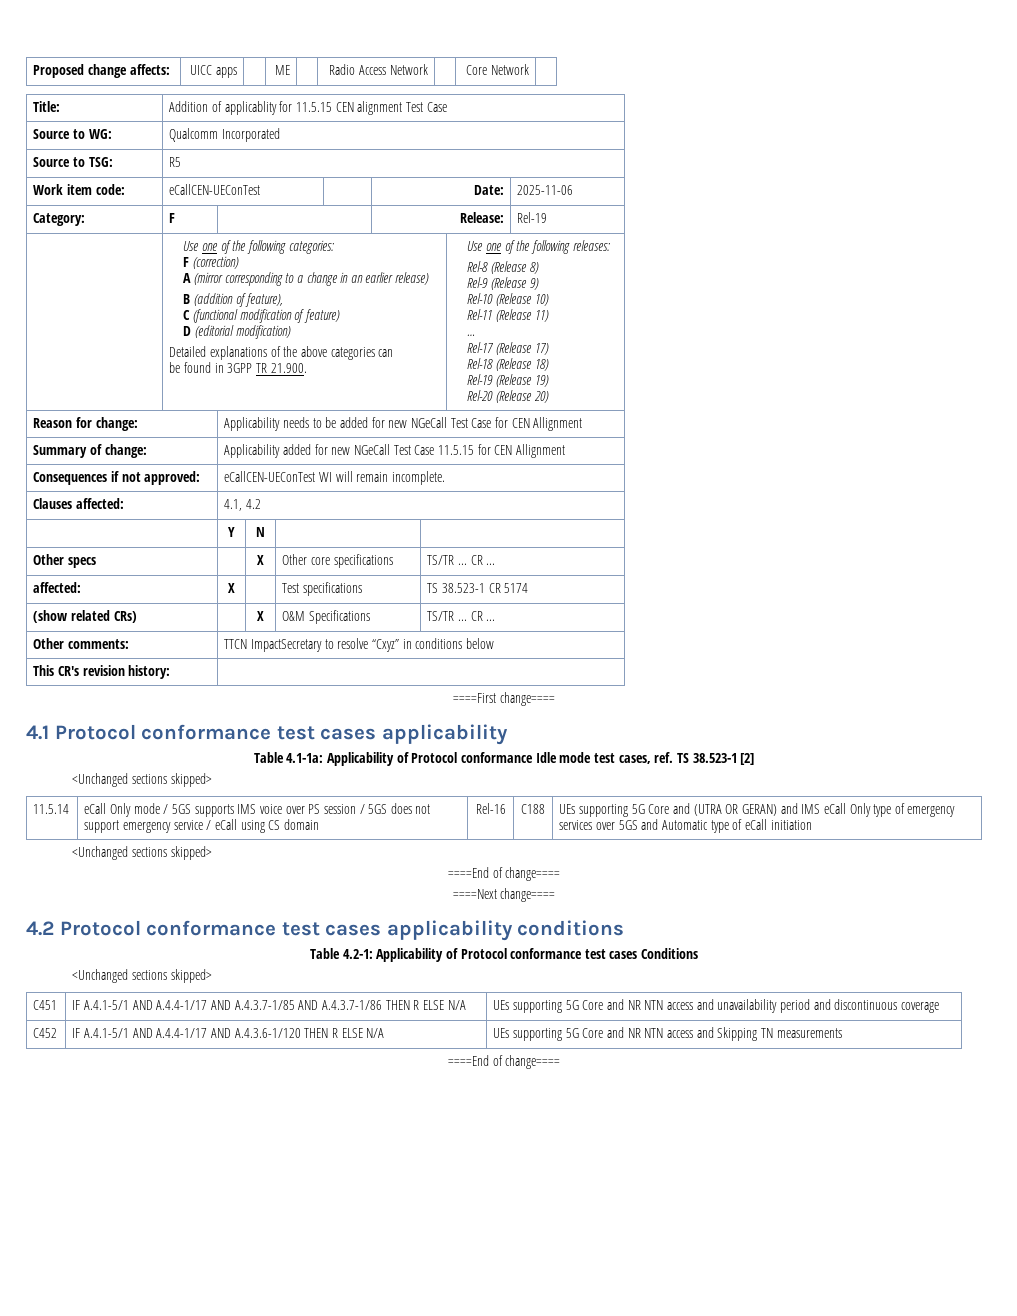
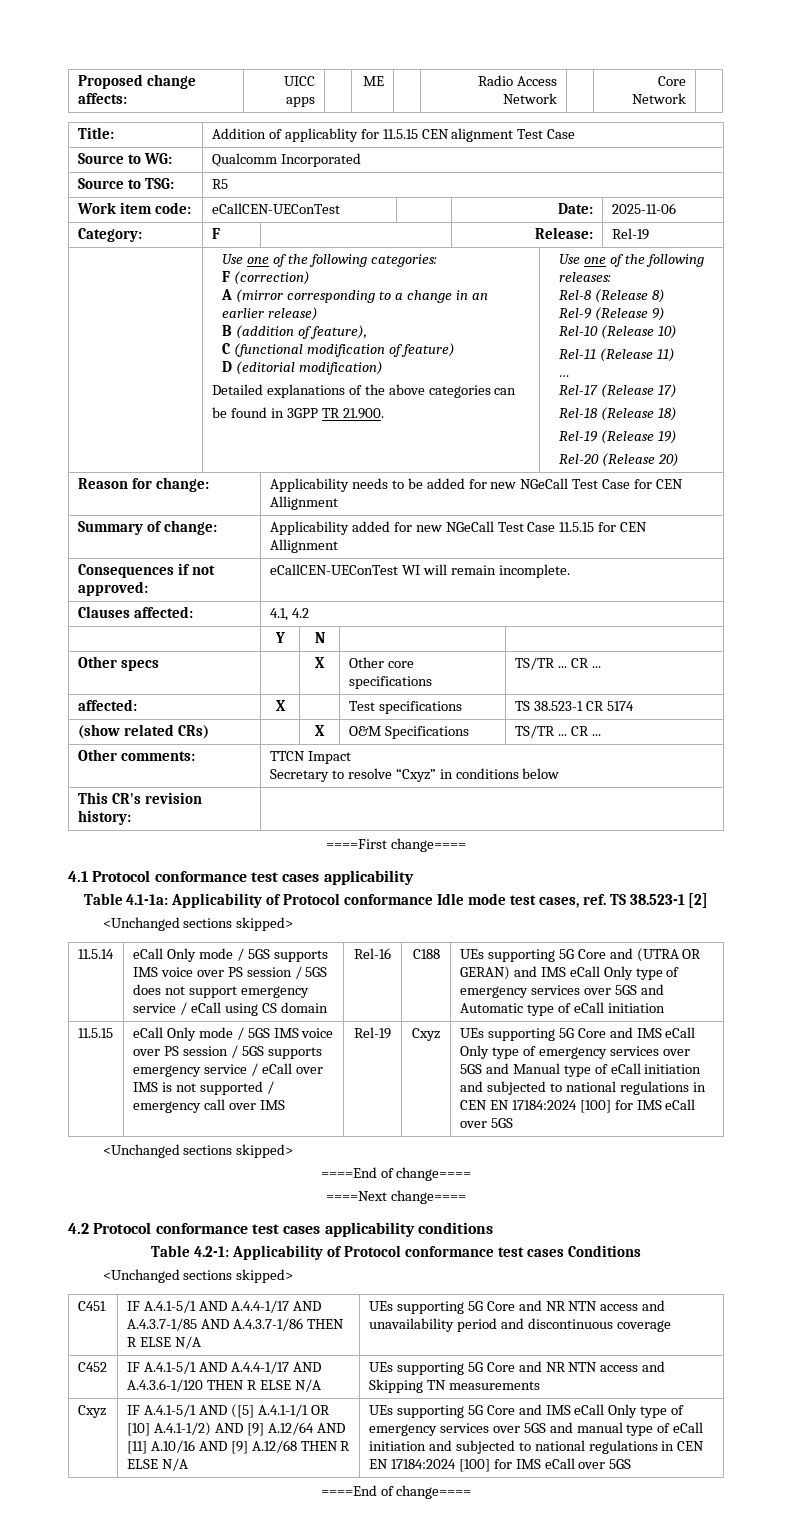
[251,639,323,652] ImpactSecretary -> [307,751,351,764] [269,769,329,782] Impact // Secretary
(812, 825) none -> [77,1028,113,1038] [132,1027,334,1041] [132,1045,322,1059] [132,1063,323,1077] [132,1081,274,1095] [132,1099,285,1113] [354,1027,391,1039] [412,1028,440,1041] [459,1027,696,1041] [459,1045,690,1059] [459,1063,702,1077] [459,1081,706,1095] [459,1099,696,1113] [459,1118,513,1128] // 11.5.15 | eCall Only mode / 5GS IMS voice over PS session / 5GS supports emergency service / eCall over IMS is not supported / emergency call over IMS | Rel-19 | Cxyz | UEs supporting 5G Core and IMS eCall Only type of emergency services over 5GS and Manual type of eCall initiation and subjected to national regulations in CEN EN 17184:2024 [100] for IMS eCall over 5GS
(842, 1033) none -> [77,1405,106,1418] [126,1404,330,1418] [126,1422,345,1436] [126,1440,351,1454] [126,1458,188,1471] [368,1404,685,1418] [368,1422,704,1436] [368,1440,705,1454] [368,1458,632,1472] // Cxyz | IF A.4.1-5/1 AND ([5] A.4.1-1/1 OR [10] A.4.1-1/2) AND [9] A.12/64 AND [11] A.10/16 AND [9] A.12/68 THEN R ELSE N/A | UEs supporting 5G Core and IMS eCall Only type of emergency services over 5GS and manual type of eCall initiation and subjected to national regulations in CEN EN 17184:2024 [100] for IMS eCall over 5GS

